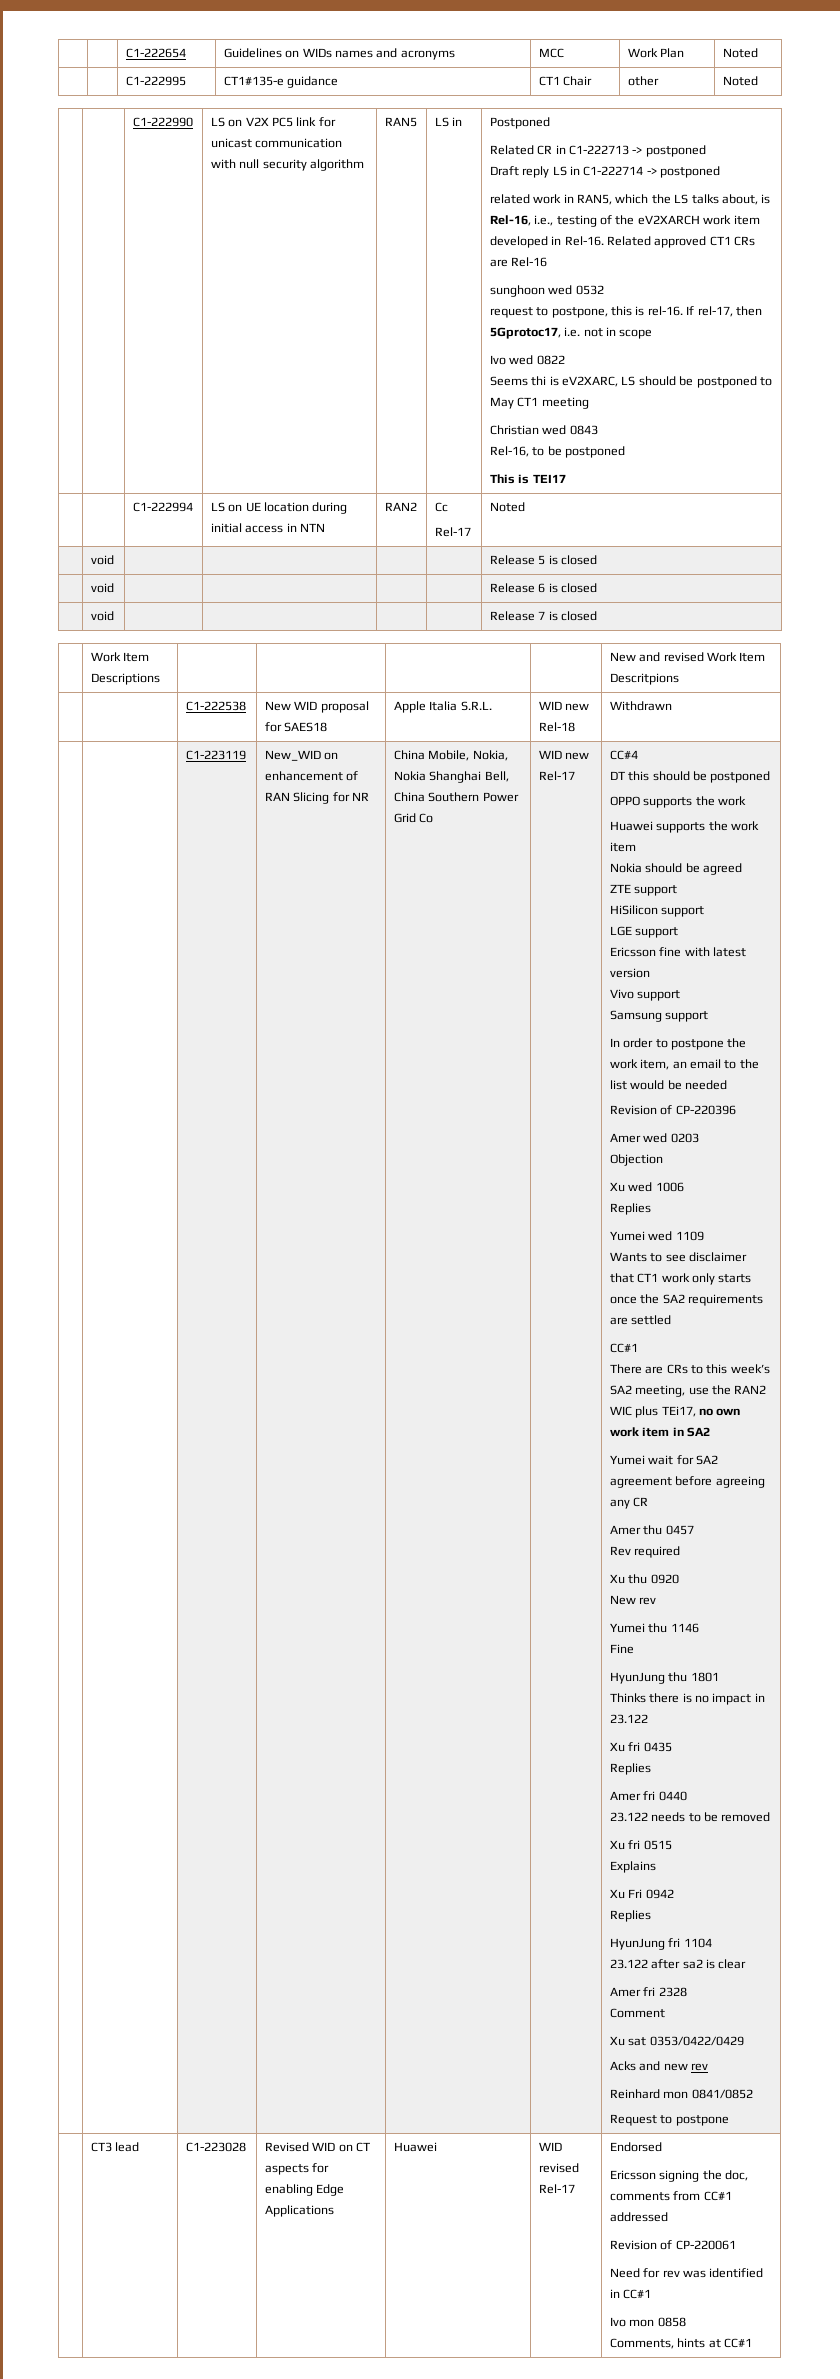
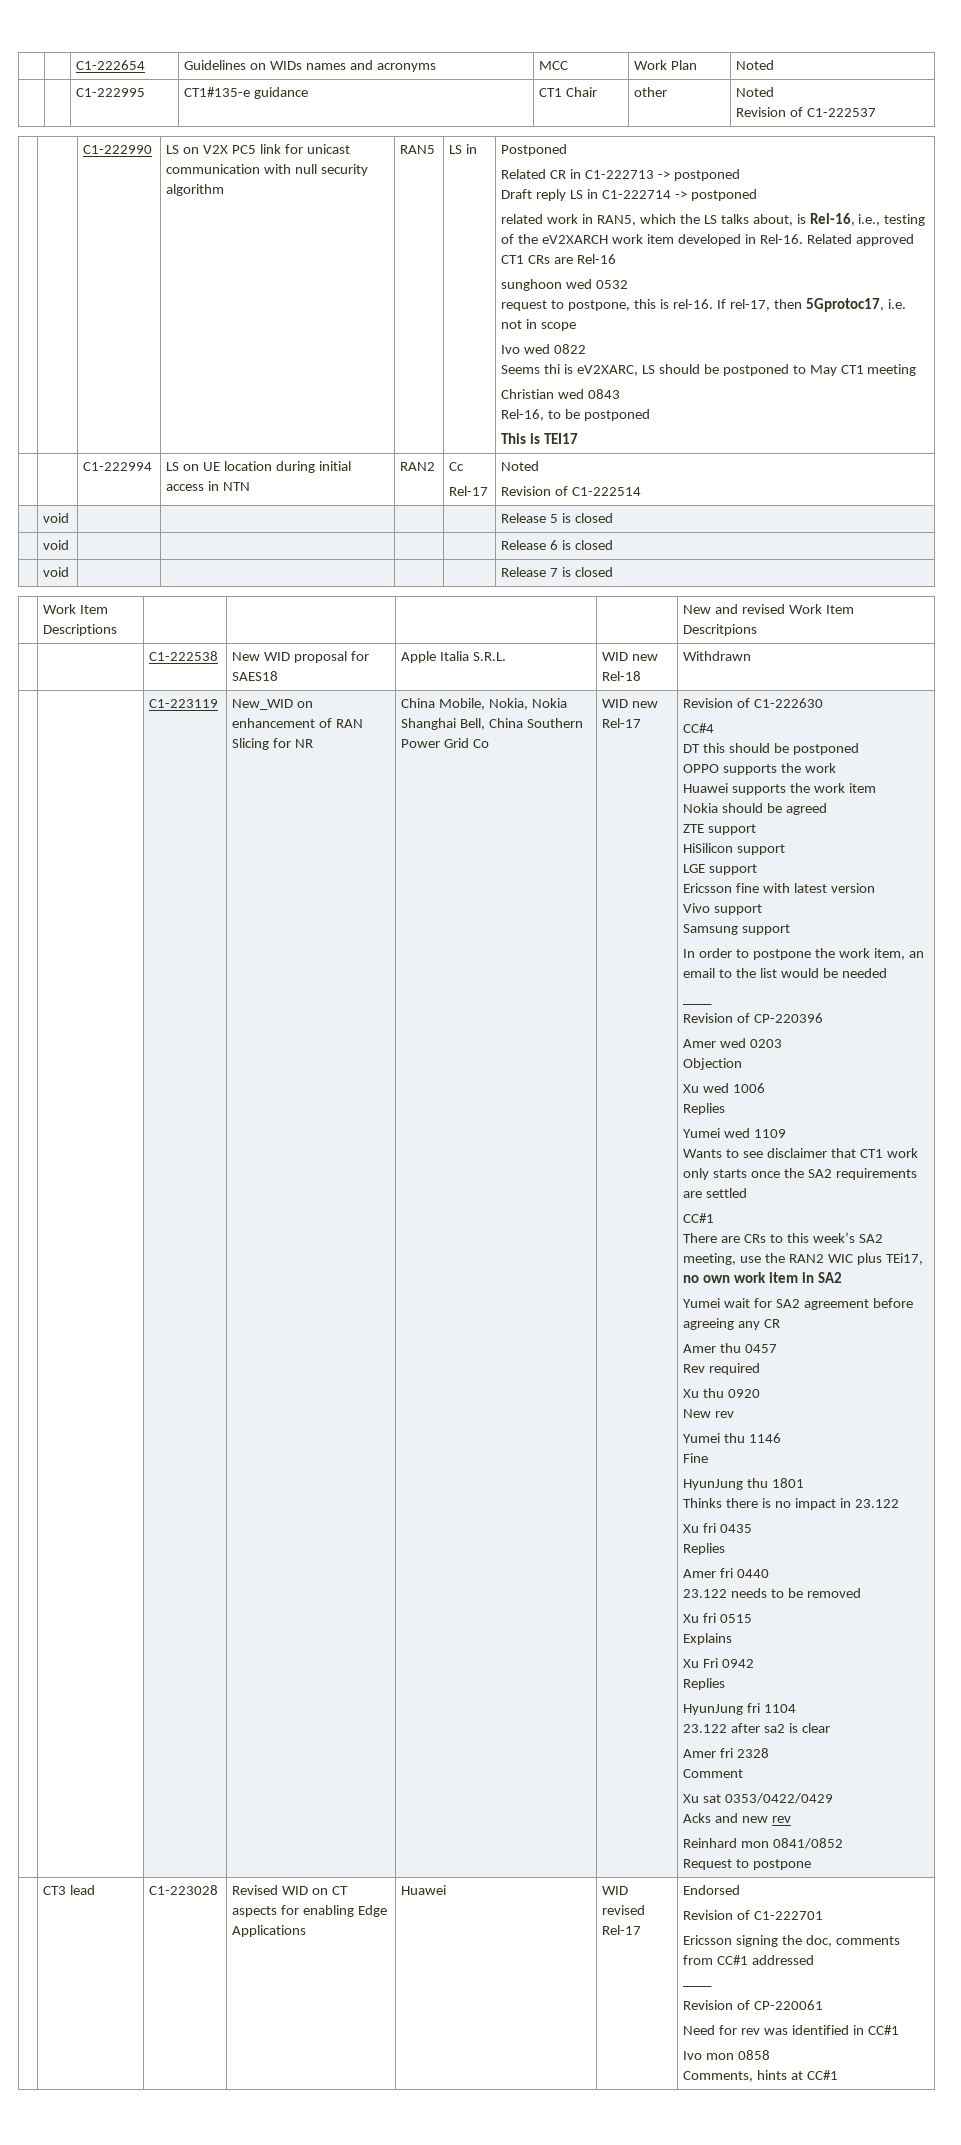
(758, 81) none -> [736,107,877,117] // Revision of C1-222537
(525, 507) none -> [501,486,642,496] // Revision of C1-222514
(575, 776) none -> [683,698,824,708] Revision of C1-222630 //
(728, 1085) none -> [683,1003,713,1005] // ____
(662, 2147) none -> [683,1910,824,1920] // Revision of C1-222701
(668, 2217) none -> [683,1985,713,1987] // ____

